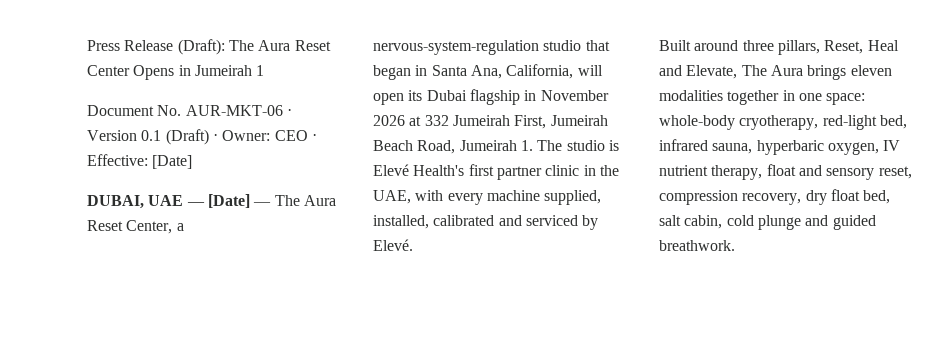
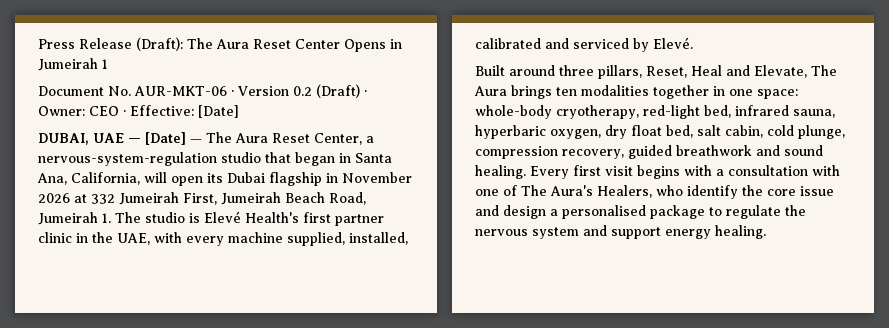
[141,130,162,141] 0.1 -> [293,86,312,96] 0.2
[850,65,892,76] eleven -> [556,87,577,96] ten
[883,140,901,151] [659,164,912,180] [659,190,802,205] IV nutrient therapy, float and sensory reset, compression recovery, -> (601, 134) none
[757,215,876,230] [659,240,735,251] plunge and guided breathwork. -> [798,125,845,139] [475,145,823,159] [475,165,840,179] [475,185,834,199] [475,205,806,219] [475,225,766,239] plunge, compression recovery, guided breathwork and sound healing. Every first visit begins with a consultation with one of The Aura's Healers, who identify the core issue and design a personalised package to regulate the nervous system and support energy healing.

